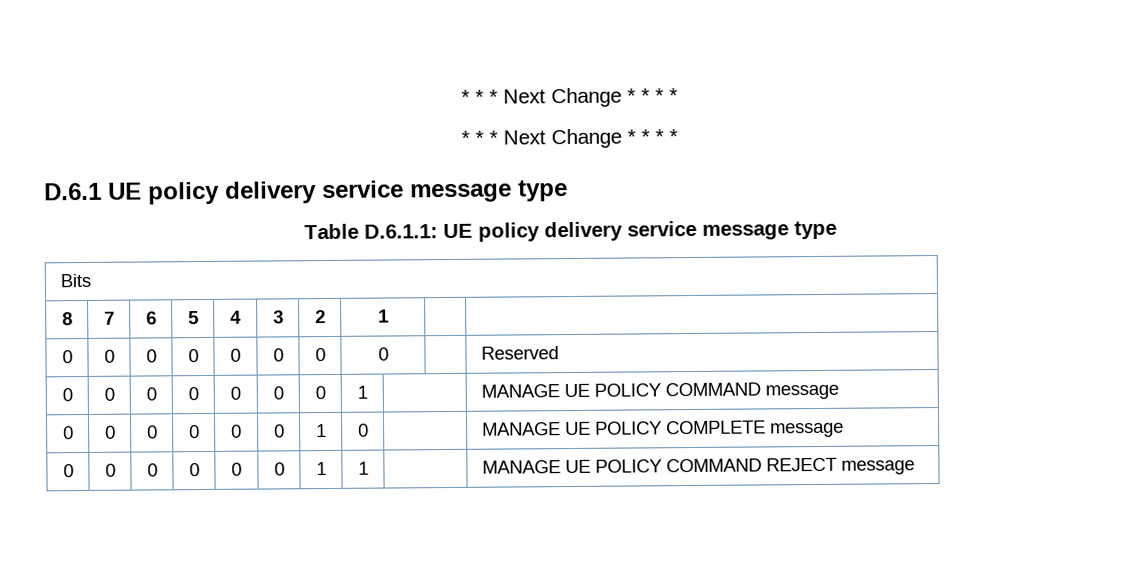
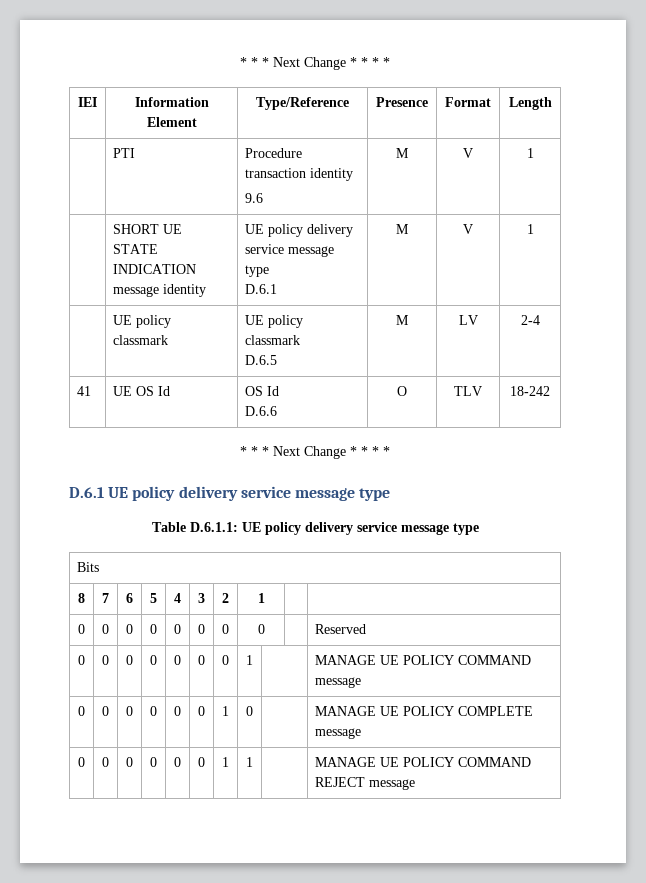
[461,87,678,108] * * * Next Change * * * * -> [240,57,390,70] [78,97,97,107] [134,97,209,107] [146,117,197,127] [256,97,349,110] [376,97,428,107] [445,97,491,107] [508,97,552,110] [113,148,136,158] [245,148,303,158] [245,168,354,181] [245,193,264,203] [396,148,409,158] [463,148,473,158] [526,148,534,158] [113,224,183,234] [113,244,159,254] [113,264,197,274] [113,284,207,297] [245,224,354,237] [245,244,335,257] [245,265,270,277] [245,284,278,294] [396,224,409,234] [463,224,473,234] [526,224,534,234] [113,315,172,328] [113,335,169,345] [245,315,304,328] [245,335,301,345] [245,355,278,365] [396,315,409,325] [458,315,478,325] [520,315,540,325] [77,386,92,396] [113,386,171,396] [245,386,280,396] [245,406,278,416] [397,386,407,396] [454,386,482,396] [510,386,550,396] * * * Next Change * * * * // IEI | Information Element | Type/Reference | Presence | Format | Length // | PTI | Procedure transaction identity // 9.6 | M | V | 1 // | SHORT UE STATE INDICATION message identity | UE policy delivery service message type // D.6.1 | M | V | 1 // | UE policy classmark | UE policy classmark // D.6.5 | M | LV | 2-4 // 41 | UE OS Id | OS Id // D.6.6 | O | TLV | 18-242

